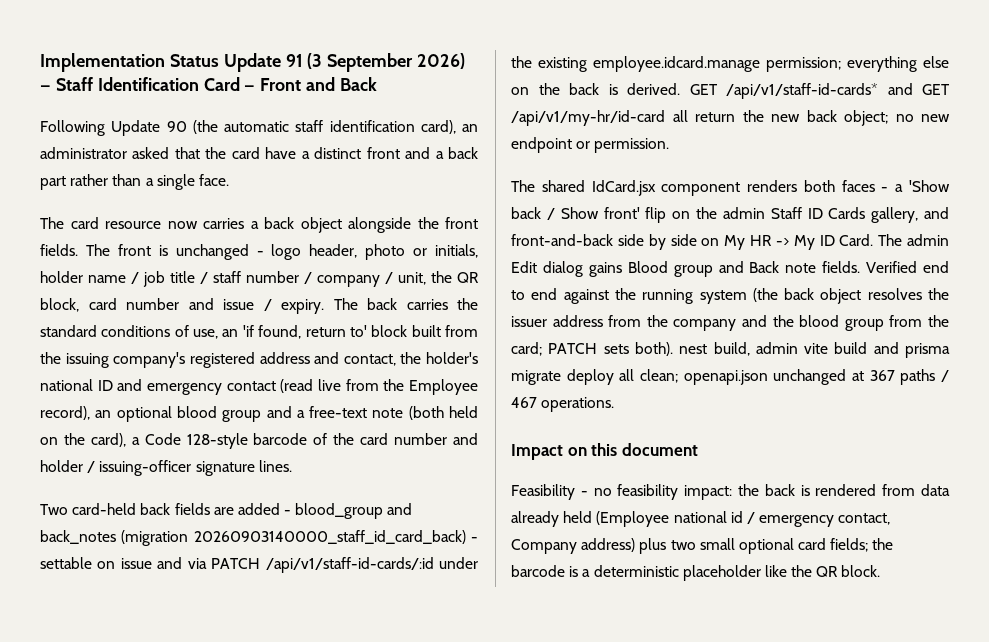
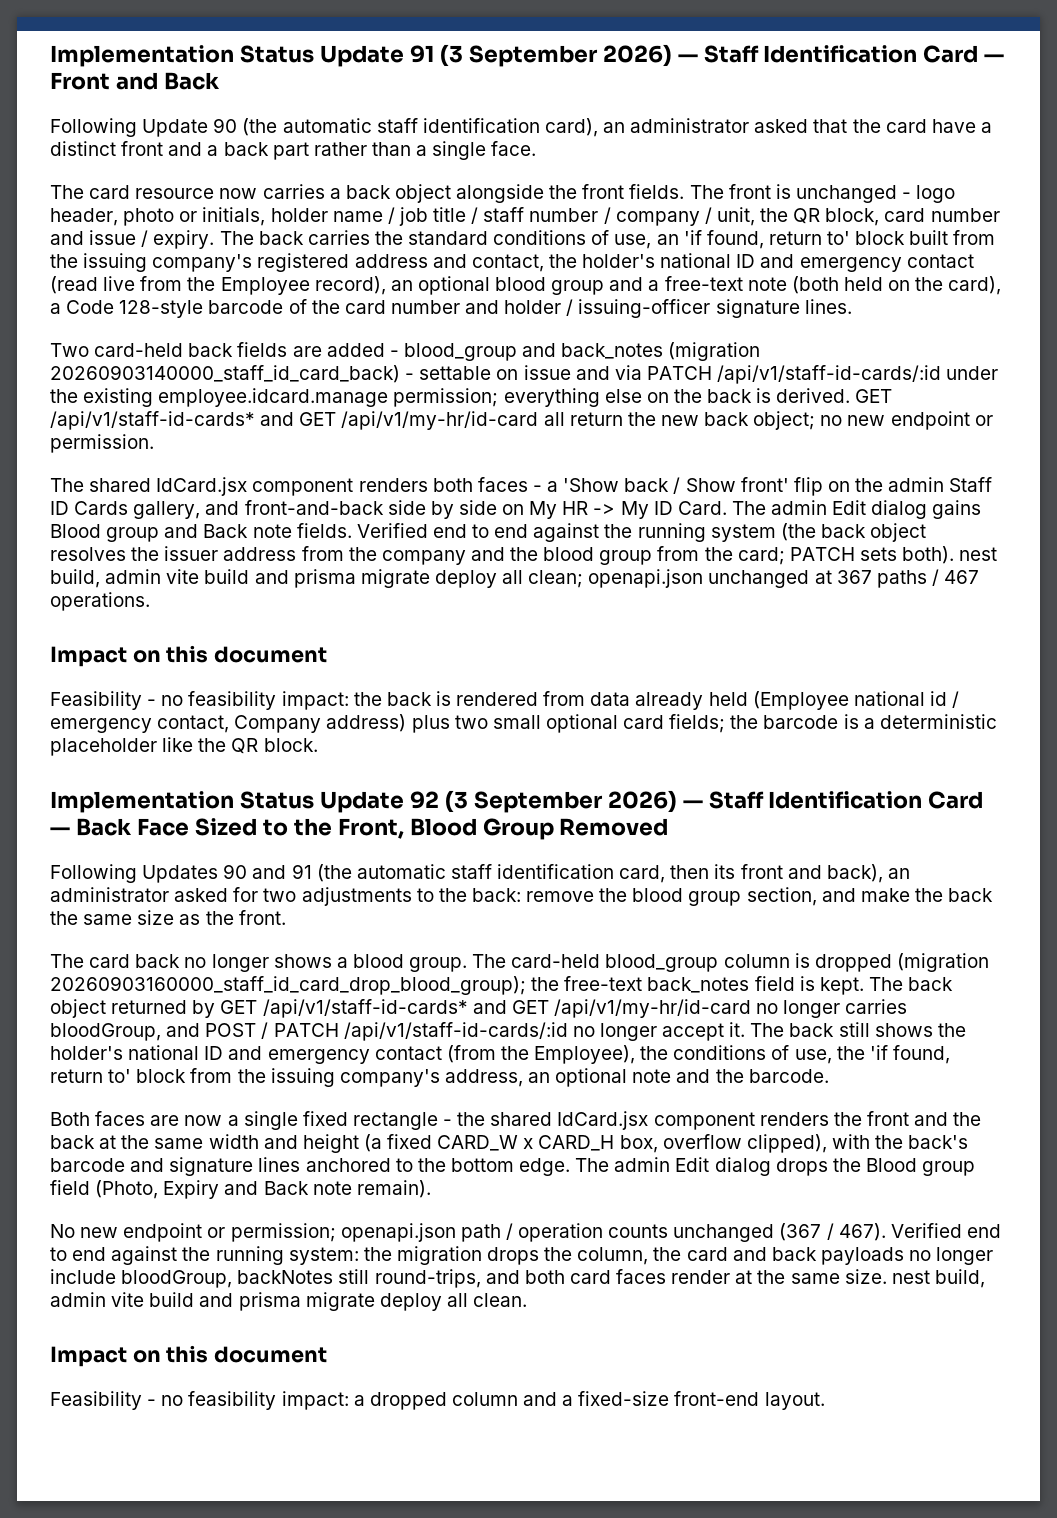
(881, 571) none -> [50,790,984,813] [50,818,669,840] [50,864,910,883] [50,887,994,906] [50,910,286,925] [50,953,989,972] [50,976,954,995] [50,999,908,1018] [50,1022,966,1041] [50,1045,950,1064] [50,1068,829,1087] [50,1111,982,1130] [50,1134,969,1153] [50,1157,976,1176] [50,1180,431,1199] [50,1223,1001,1242] [50,1246,994,1265] [50,1269,985,1288] [50,1292,528,1311] [50,1345,328,1367] [50,1391,825,1410] // Implementation Status Update 92 (3 September 2026) — Staff Identification Card — Back Face Sized to the Front, Blood Group Removed // Following Updates 90 and 91 (the automatic staff identification card, then its front and back), an administrator asked for two adjustments to the back: remove the blood group section, and make the back the same size as the front. // The card back no longer shows a blood group. The card-held blood_group column is dropped (migration 20260903160000_staff_id_card_drop_blood_group); the free-text back_notes field is kept. The back object returned by GET /api/v1/staff-id-cards* and GET /api/v1/my-hr/id-card no longer carries bloodGroup, and POST / PATCH /api/v1/staff-id-cards/:id no longer accept it. The back still shows the holder's national ID and emergency contact (from the Employee), the conditions of use, the 'if found, return to' block from the issuing company's address, an optional note and the barcode. // Both faces are now a single fixed rectangle - the shared IdCard.jsx component renders the front and the back at the same width and height (a fixed CARD_W x CARD_H box, overflow clipped), with the back's barcode and signature lines anchored to the bottom edge. The admin Edit dialog drops the Blood group field (Photo, Expiry and Back note remain). // No new endpoint or permission; openapi.json path / operation counts unchanged (367 / 467). Verified end to end against the running system: the migration drops the column, the card and back payloads no longer include bloodGroup, backNotes still round-trips, and both card faces render at the same size. nest build, admin vite build and prisma migrate deploy all clean. // Impact on this document // Feasibility - no feasibility impact: a dropped column and a fixed-size front-end layout.

